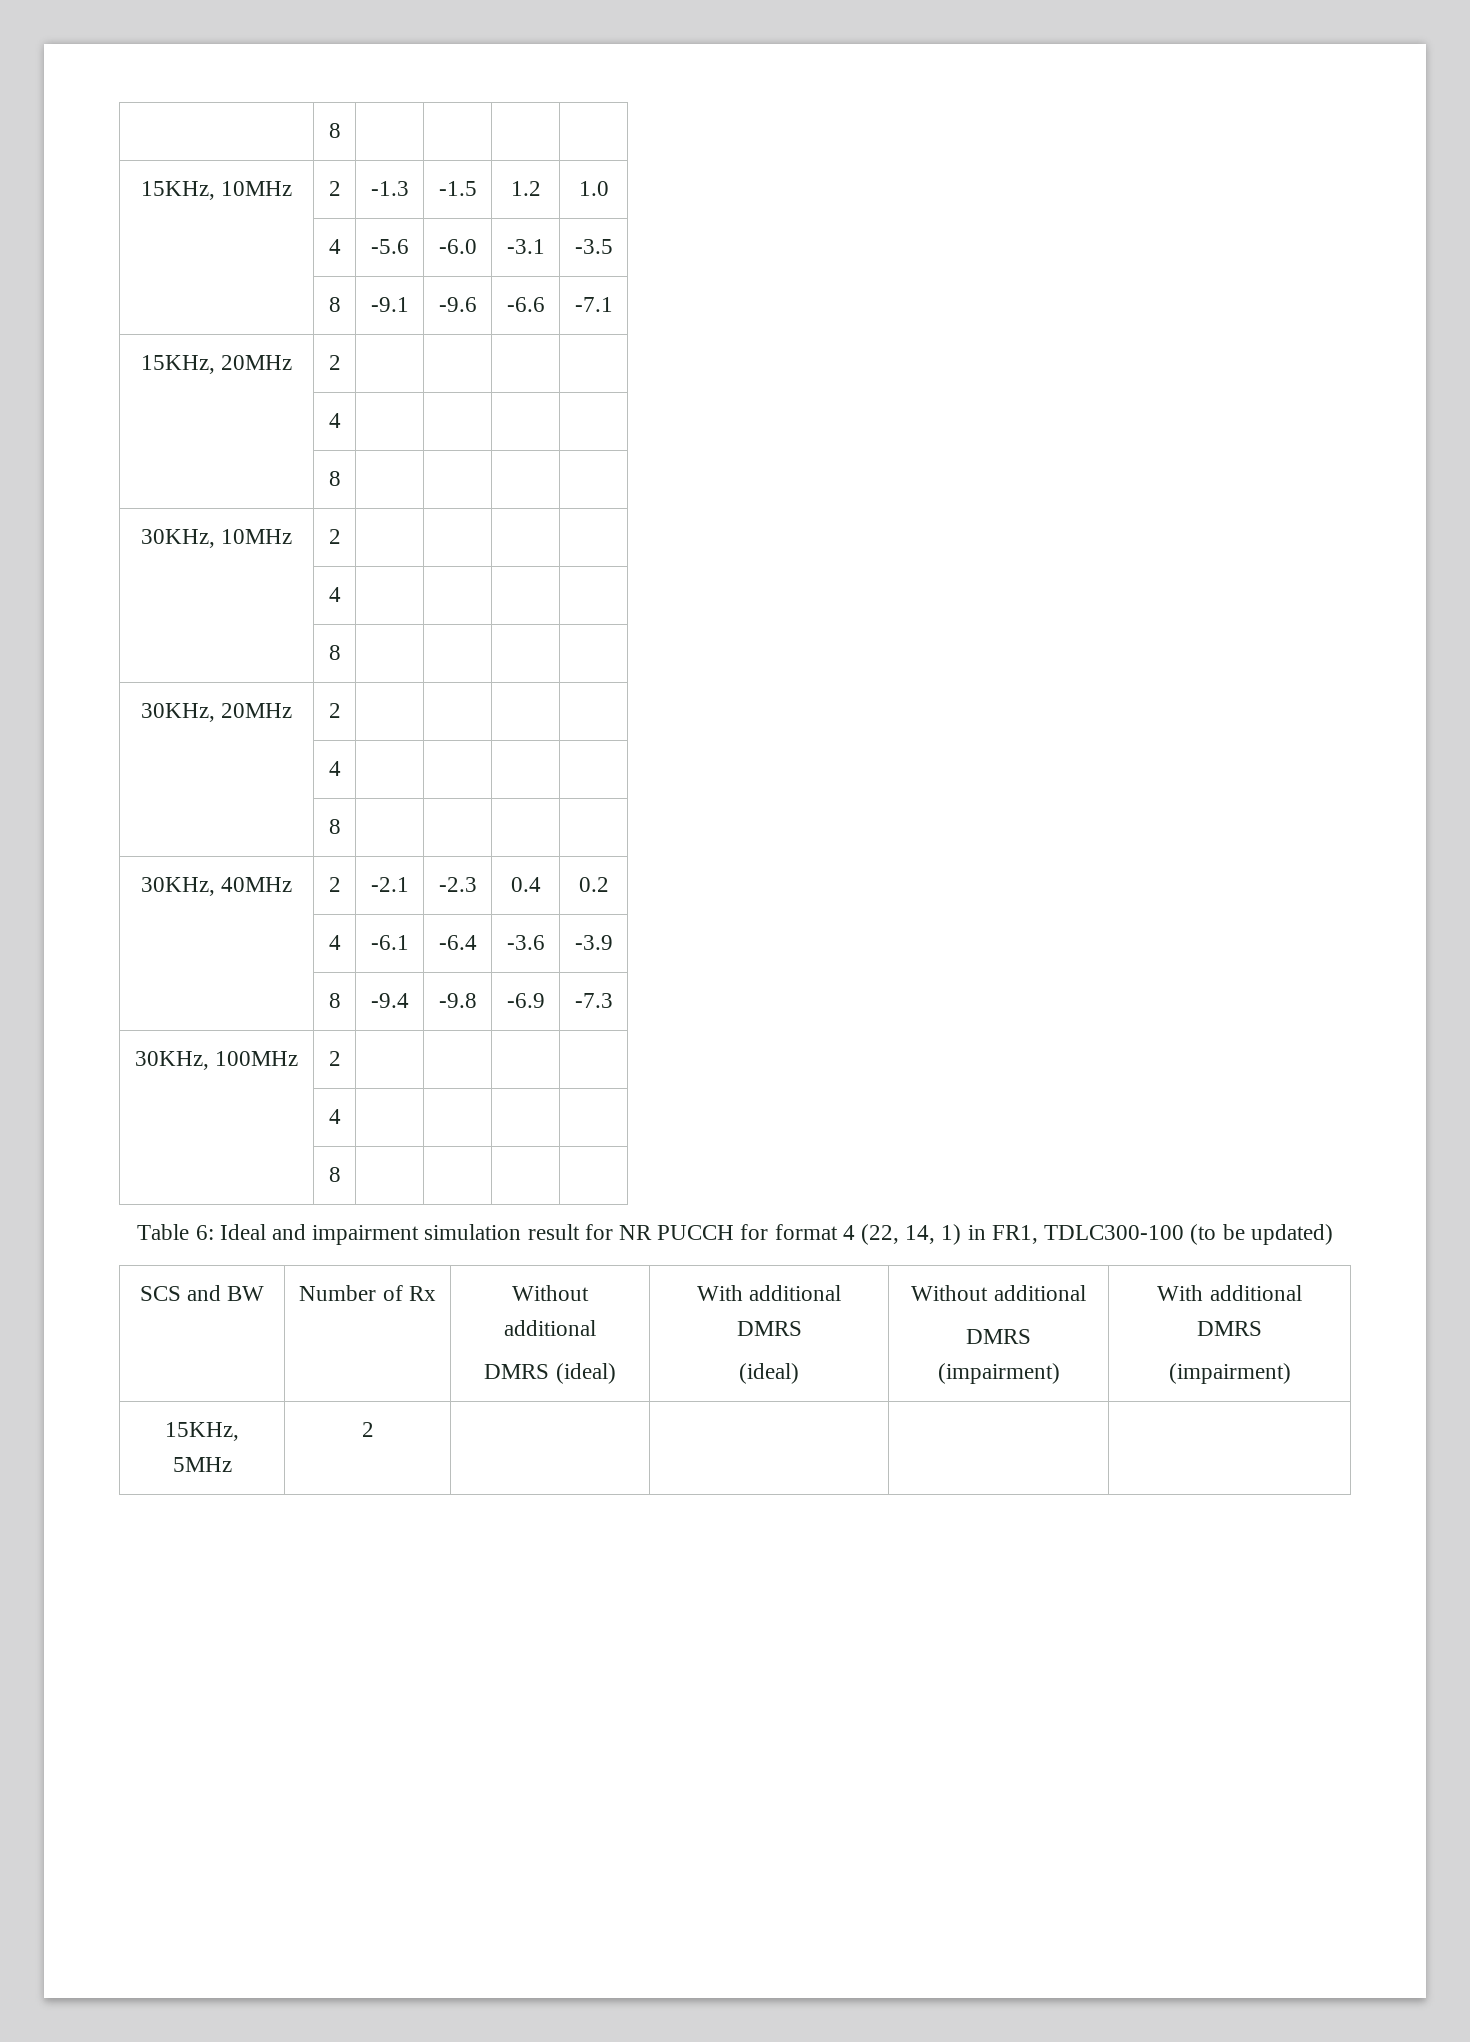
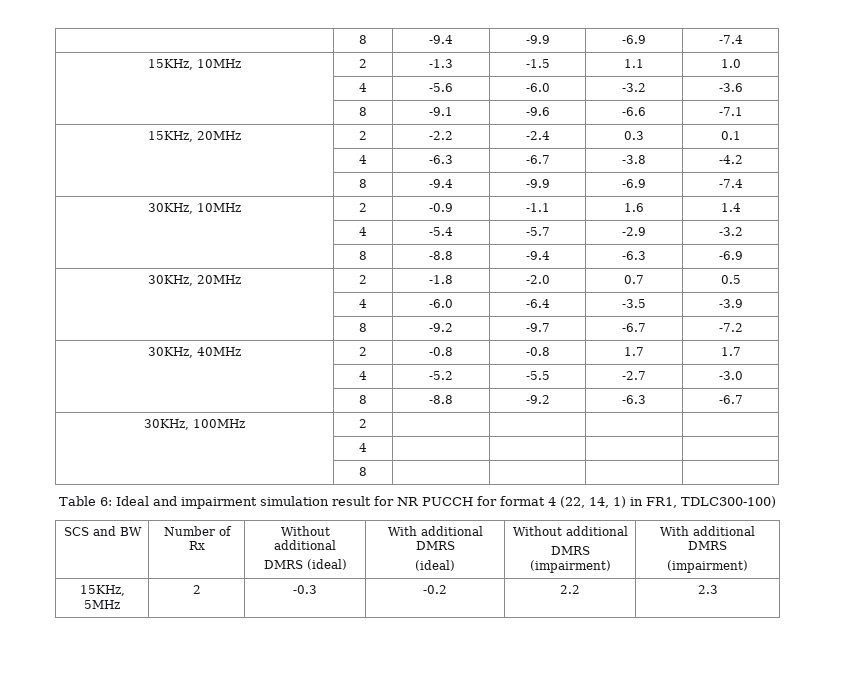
[328,123,341,138] | 8 | | | | -> [359,35,367,44] [429,35,453,44] [525,35,550,44] [622,35,646,44] [718,35,743,44] | 8 | -9.4 | -9.9 | -6.9 | -7.4
[510,181,541,196] 1.2 -> [624,59,644,68] 1.1
[506,239,545,254] [574,239,613,254] -3.1 | -3.5 -> [622,83,646,92] [718,83,743,92] -3.2 | -3.6
[328,413,341,428] [328,471,341,486] [140,529,293,548] [328,529,341,544] [328,587,341,602] [328,645,341,660] [140,703,293,722] [328,703,341,718] [328,761,341,776] [328,819,341,834] [140,877,293,896] [328,877,341,892] [370,877,409,892] [438,877,477,892] [510,877,541,892] [578,877,609,892] [328,935,341,950] [370,935,409,950] [438,935,477,950] [506,935,545,950] [574,935,613,950] [328,993,341,1008] [370,993,409,1008] [438,993,477,1008] [506,993,545,1008] [574,993,613,1008] | | | // | 4 | | | | // | 8 | | | | // 30KHz, 10MHz | 2 | | | | // | 4 | | | | // | 8 | | | | // 30KHz, 20MHz | 2 | | | | // | 4 | | | | // | 8 | | | | // 30KHz, 40MHz | 2 | -2.1 | -2.3 | 0.4 | 0.2 // | 4 | -6.1 | -6.4 | -3.6 | -3.9 // | 8 | -9.4 | -9.8 | -6.9 | -7.3 -> [429,131,453,140] [525,131,550,140] [624,131,644,140] [720,131,741,140] [359,155,367,164] [429,155,453,164] [525,155,550,164] [622,155,646,164] [718,155,743,164] [359,179,367,188] [429,179,453,188] [525,179,550,188] [622,179,646,188] [718,179,743,188] [148,203,241,214] [359,203,367,212] [429,203,453,212] [525,203,550,212] [624,203,644,212] [720,203,741,212] [359,227,367,236] [429,227,453,236] [525,227,550,236] [622,227,646,236] [718,227,743,236] [359,251,367,260] [429,251,453,260] [525,251,550,260] [622,251,646,260] [718,251,743,260] [148,275,241,286] [359,275,367,284] [429,275,453,284] [525,275,550,284] [624,275,644,284] [720,275,741,284] [359,299,367,308] [429,299,453,308] [525,299,550,308] [622,299,646,308] [718,299,743,308] [359,323,367,332] [429,323,453,332] [525,323,550,332] [622,323,646,332] [718,323,743,332] [148,347,241,358] [359,347,367,356] [429,347,453,356] [525,347,550,356] [624,347,644,356] [720,347,741,356] [359,371,367,380] [429,371,453,380] [525,371,550,380] [622,371,646,380] [718,371,743,380] [359,395,367,404] [429,395,453,404] [525,395,550,404] [622,395,646,404] [718,395,743,404] -2.2 | -2.4 | 0.3 | 0.1 // | 4 | -6.3 | -6.7 | -3.8 | -4.2 // | 8 | -9.4 | -9.9 | -6.9 | -7.4 // 30KHz, 10MHz | 2 | -0.9 | -1.1 | 1.6 | 1.4 // | 4 | -5.4 | -5.7 | -2.9 | -3.2 // | 8 | -8.8 | -9.4 | -6.3 | -6.9 // 30KHz, 20MHz | 2 | -1.8 | -2.0 | 0.7 | 0.5 // | 4 | -6.0 | -6.4 | -3.5 | -3.9 // | 8 | -9.2 | -9.7 | -6.7 | -7.2 // 30KHz, 40MHz | 2 | -0.8 | -0.8 | 1.7 | 1.7 // | 4 | -5.2 | -5.5 | -2.7 | -3.0 // | 8 | -8.8 | -9.2 | -6.3 | -6.7
[1044,1224,1333,1245] TDLC300-100 (to be updated) -> [680,496,776,508] TDLC300-100)
(374, 1429) | | | -> [293,585,317,594] [423,585,447,594] [560,585,580,594] [697,585,718,594] -0.3 | -0.2 | 2.2 | 2.3

